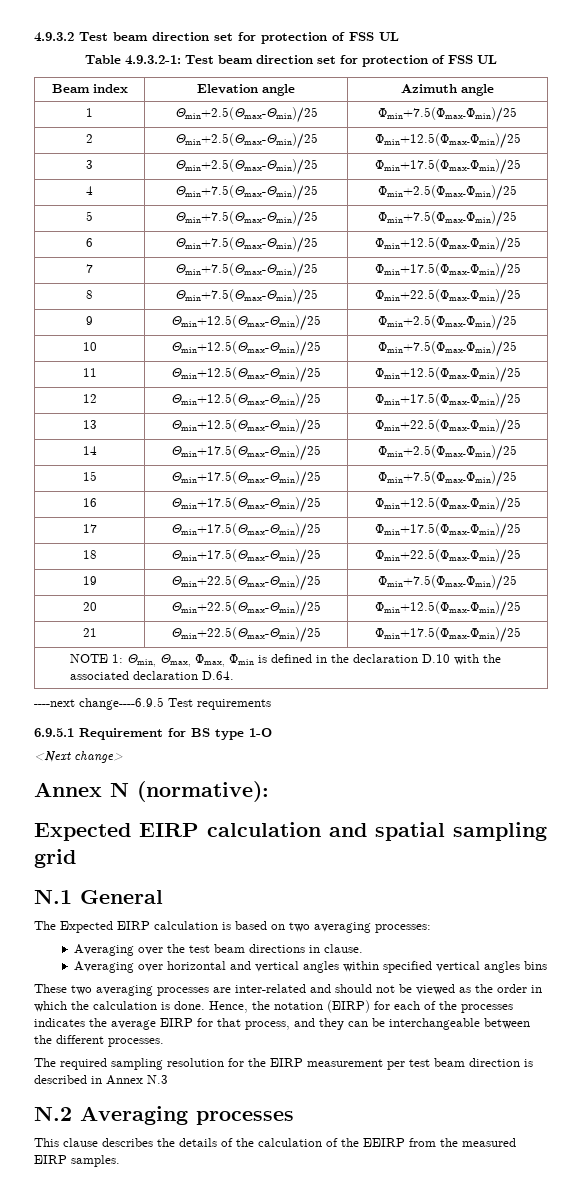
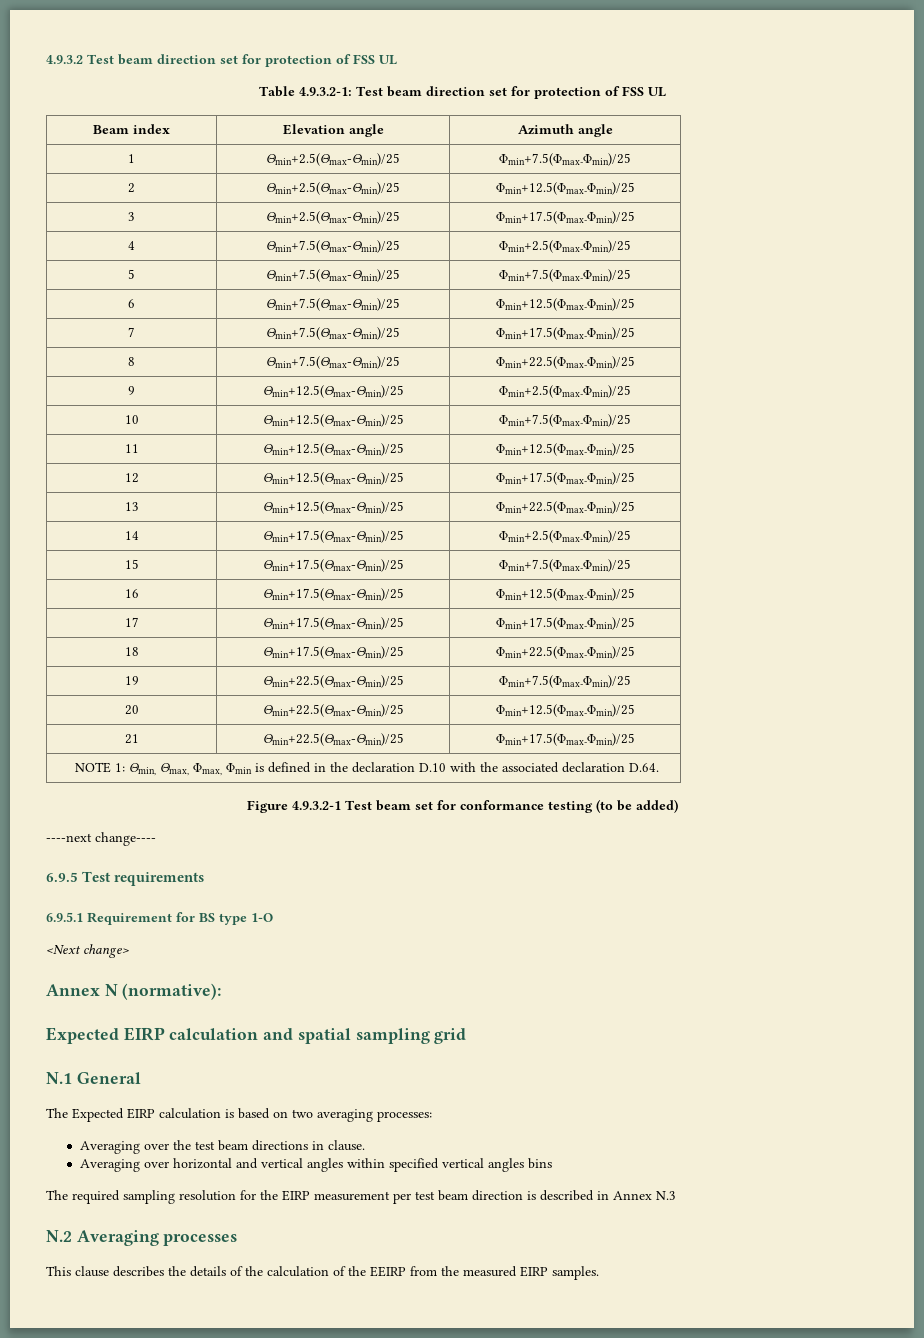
(235, 675) none -> [246,799,678,813] // Figure 4.9.3.2-1 Test beam set for conformance testing (to be added)
[79,697,164,710] change----6.9.5 -> [95,832,156,846] [46,872,78,882] change---- // 6.9.5
[34,984,542,996] [34,1000,513,1013] [34,1018,530,1030] [34,1035,164,1047] // These two averaging processes are inter-related and should not be viewed as the order in which the calculation is done. Hence, the notation (EIRP) for each of the processes indicates the average EIRP for that process, and they can be interchangeable between the different processes. -> (553, 1163) none

